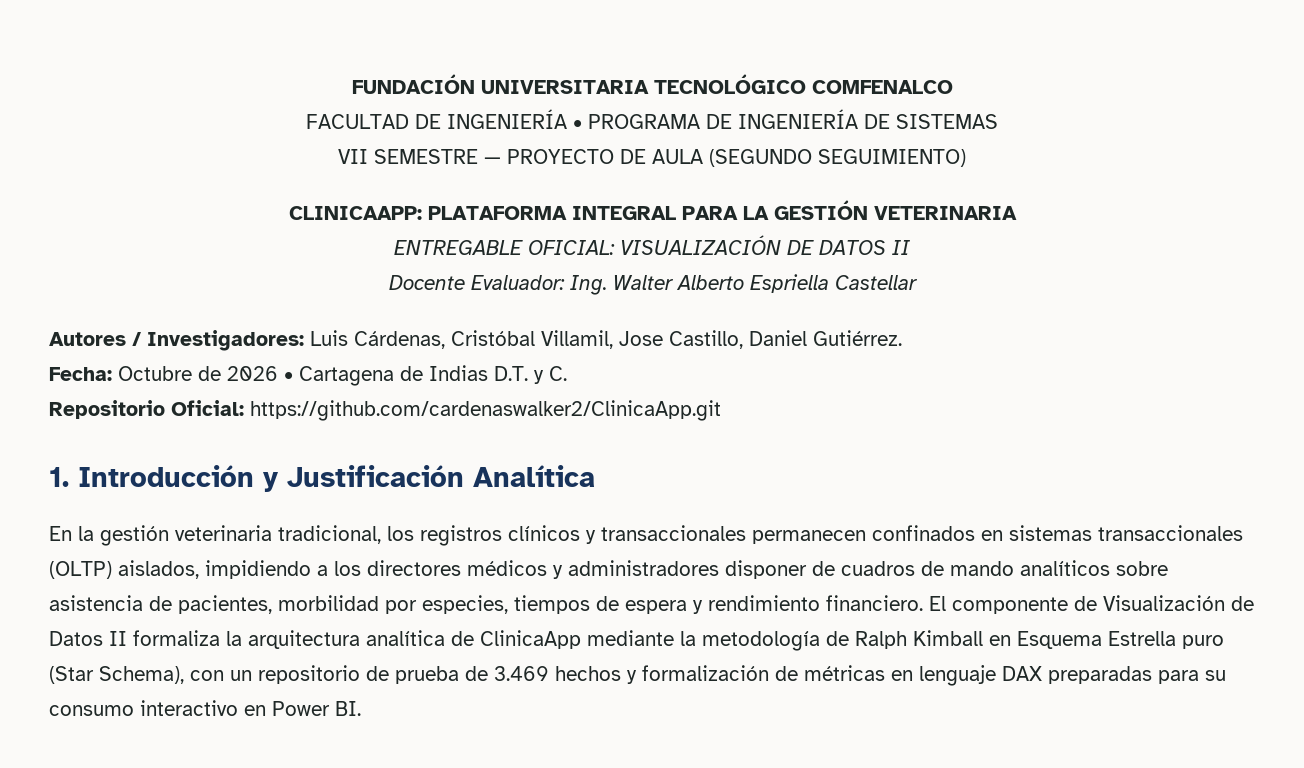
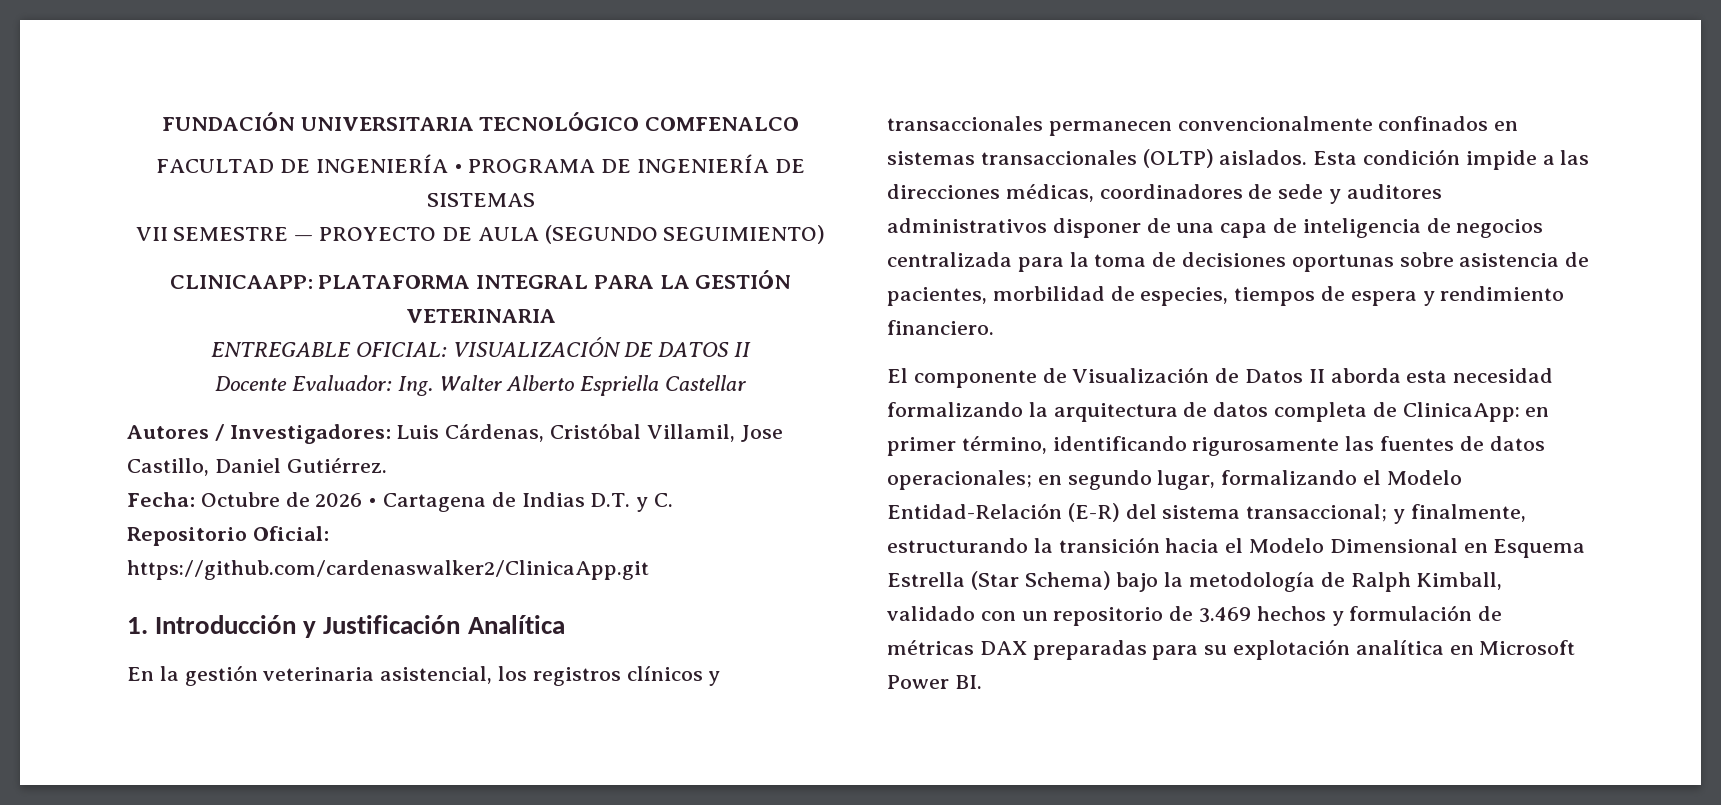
[278,525,381,544] tradicional, -> [380,666,493,684] asistencial,
(866, 537) none -> [1177,116,1373,131] convencionalmente
[118,560,1110,579] aislados, impidiendo a los directores médicos y administradores disponer de cuadros de mando analíticos -> [1219,149,1590,170] [887,184,1442,204] [887,218,1544,238] [887,252,1394,272] aislados. Esta condición impide a las direcciones médicas, coordinadores de sede y auditores administrativos disponer de una capa de inteligencia de negocios centralizada para la toma de decisiones oportunas
[385,600,417,614] por -> [1110,286,1135,301] de
(923, 603) none -> (994, 327) //
[133,630,1224,651] [49,666,184,684] formaliza la arquitectura analítica de ClinicaApp mediante la metodología de Ralph Kimball en Esquema Estrella puro (Star Schema), -> [1330,368,1554,383] [887,402,1550,422] [887,436,1545,456] [887,470,1462,490] [887,503,1526,524] [887,537,1586,558] [887,571,1503,592] [887,606,975,621] aborda esta necesidad formalizando la arquitectura de datos completa de ClinicaApp: en primer término, identificando rigurosamente las fuentes de datos operacionales; en segundo lugar, formalizando el Modelo Entidad-Relación (E-R) del sistema transaccional; y finalmente, estructurando la transición hacia el Modelo Dimensional en Esquema Estrella (Star Schema) bajo la metodología de Ralph Kimball, validado
[395,666,488,684] prueba de -> (1194, 613) none
[642,665,769,681] formalización -> [1349,605,1473,621] formulación
[891,665,996,686] en lenguaje -> (974, 647) none
[49,700,266,716] consumo interactivo en -> [1233,639,1576,660] explotación analítica en Microsoft

